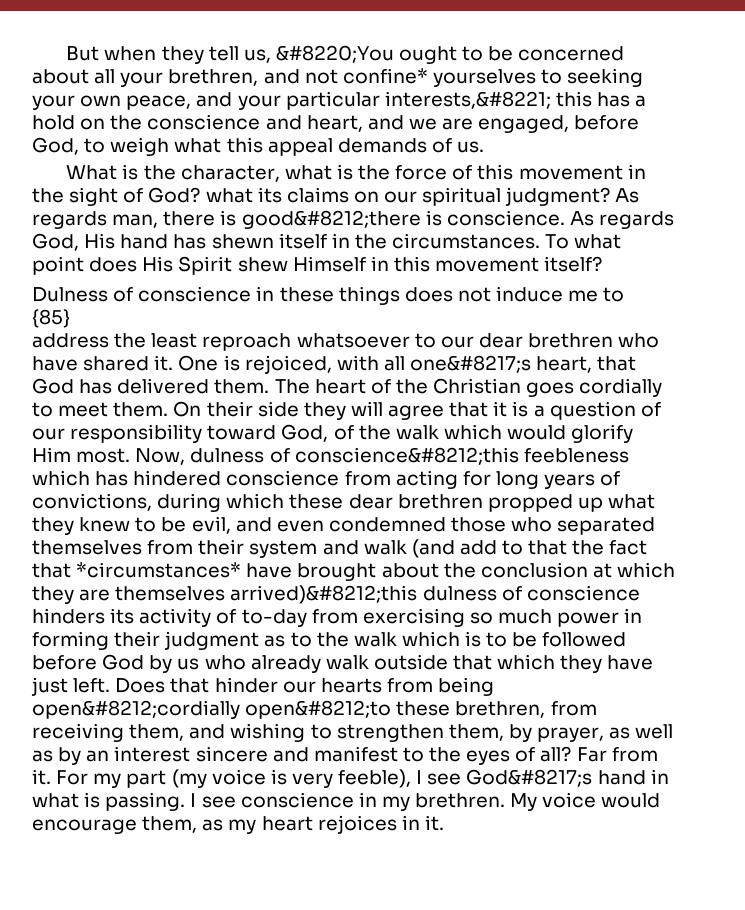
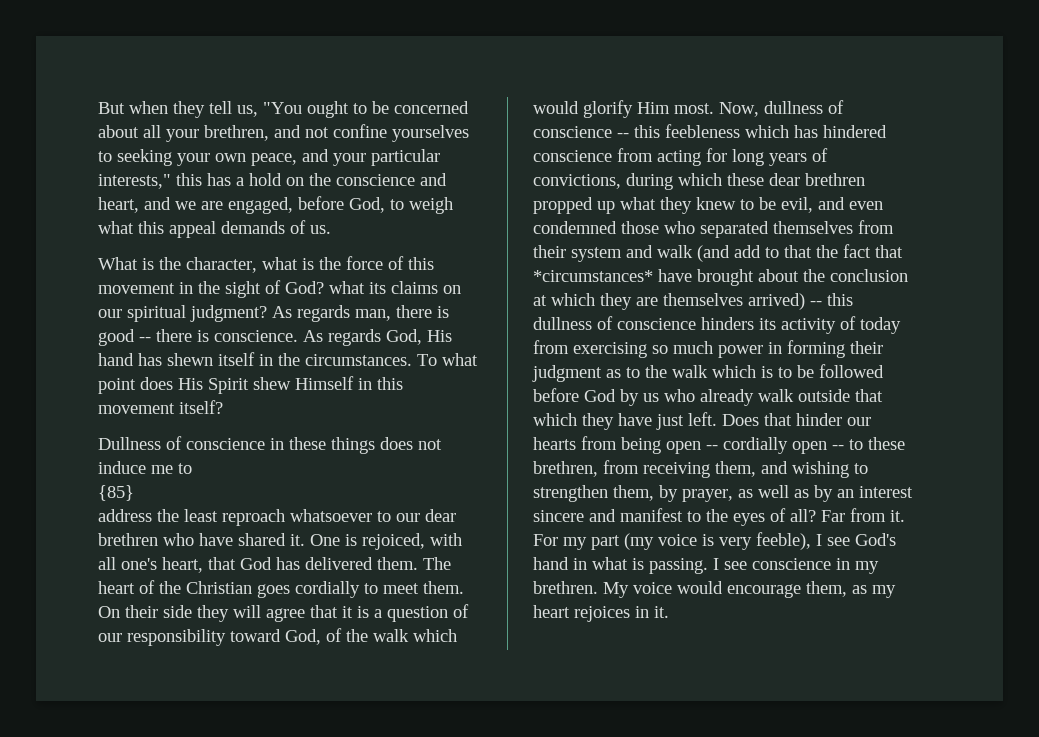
[275,45,394,63] &#8220;You -> [263,102,302,114] "You
[342,68,428,84] confine* -> [333,124,387,138] confine
[384,91,551,109] interests,&#8221; -> [98,174,171,189] interests,"
[241,210,421,229] good&#8212;there -> [98,329,192,346] good -- there
[32,287,108,302] Dulness -> [98,437,161,450] Dullness
[410,355,532,373] one&#8217;s -> [121,558,157,570] one's
[190,447,519,465] dulness of conscience&#8212;this -> [764,100,844,114] [533,125,660,138] dullness of conscience -- this
[230,585,497,604] arrived)&#8212;this dulness -> [748,293,853,310] [533,317,592,330] arrived) -- this dullness
[241,609,307,627] to-day -> [860,317,901,334] today
[32,700,392,719] open&#8212;cordially open&#8212;to -> [666,437,863,454] open -- cordially open -- to
[466,769,593,787] God&#8217;s -> [855,533,896,546] God's

